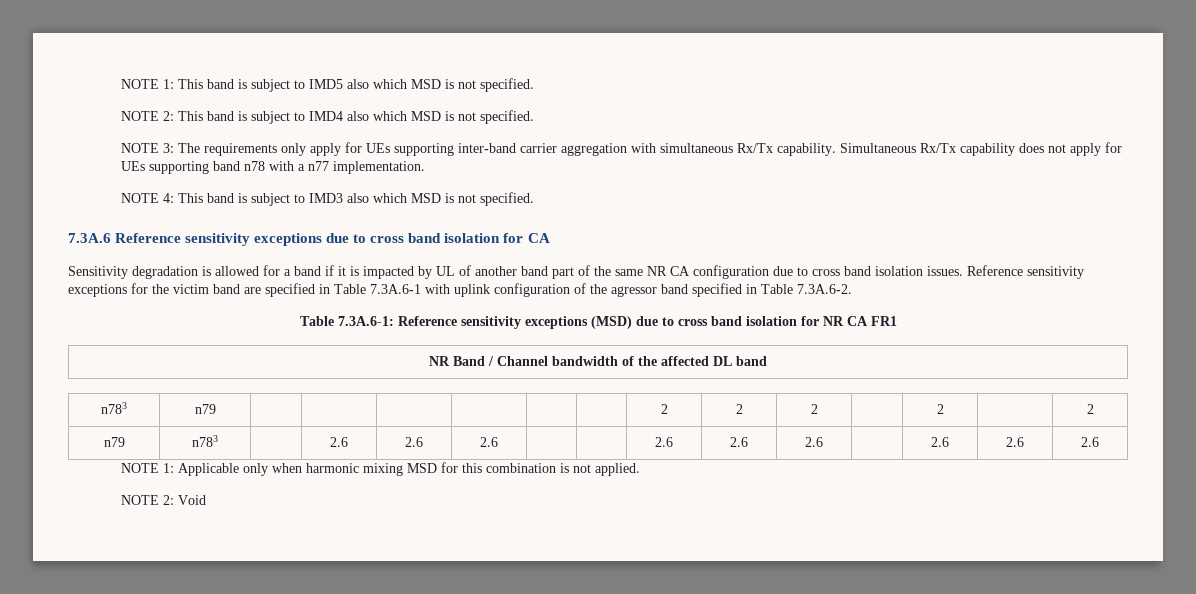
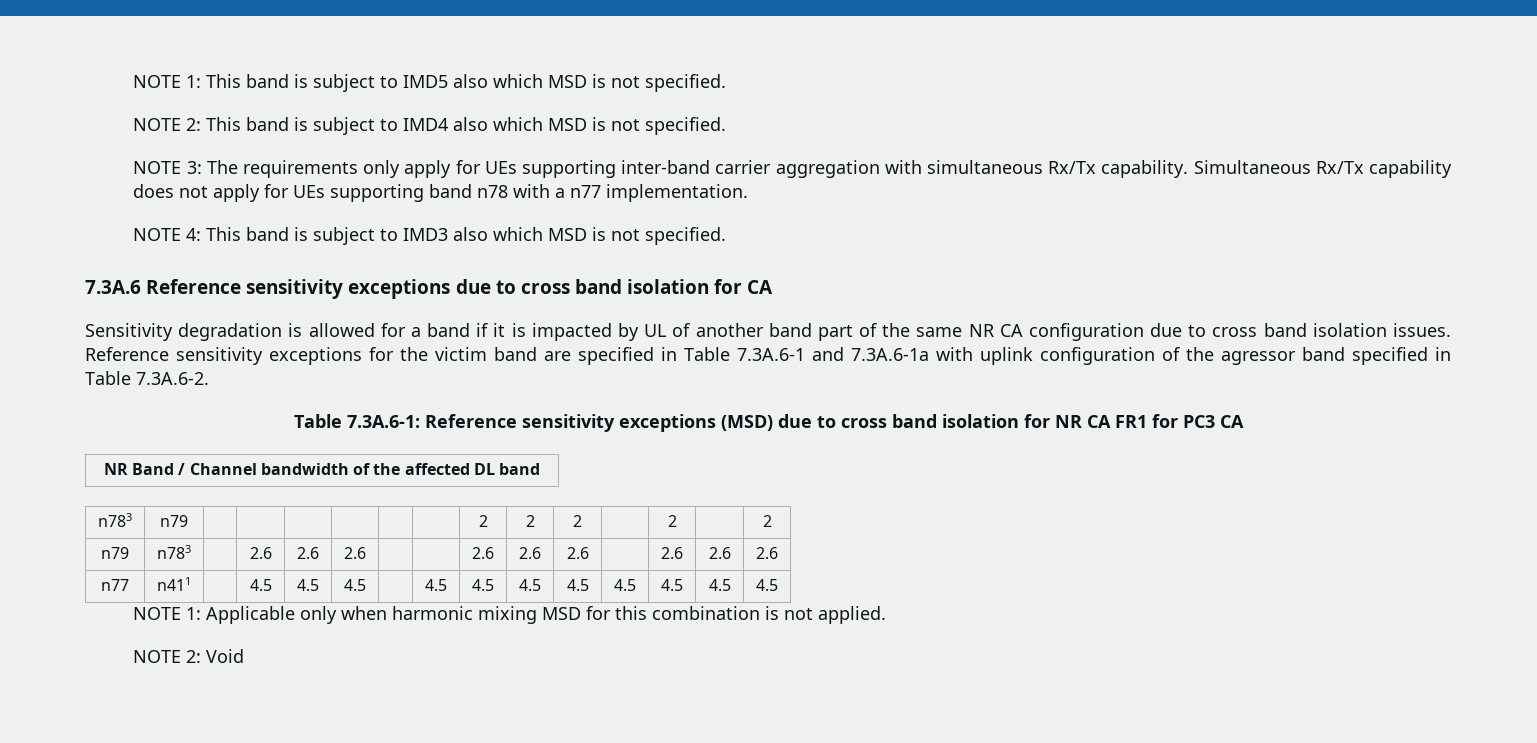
(421, 289) none -> [812,347,929,361] and 7.3A.6-1a
(897, 321) none -> [1151,414,1244,428] for PC3 CA
(1099, 442) none -> [101,579,129,591] [157,577,191,591] [249,579,272,591] [297,579,319,591] [344,579,366,591] [425,579,447,591] [472,579,494,591] [519,579,541,591] [566,579,589,591] [614,579,636,591] [661,579,683,591] [708,579,731,591] [756,579,778,591] // n77 | n411 | | 4.5 | 4.5 | 4.5 | | 4.5 | 4.5 | 4.5 | 4.5 | 4.5 | 4.5 | 4.5 | 4.5

